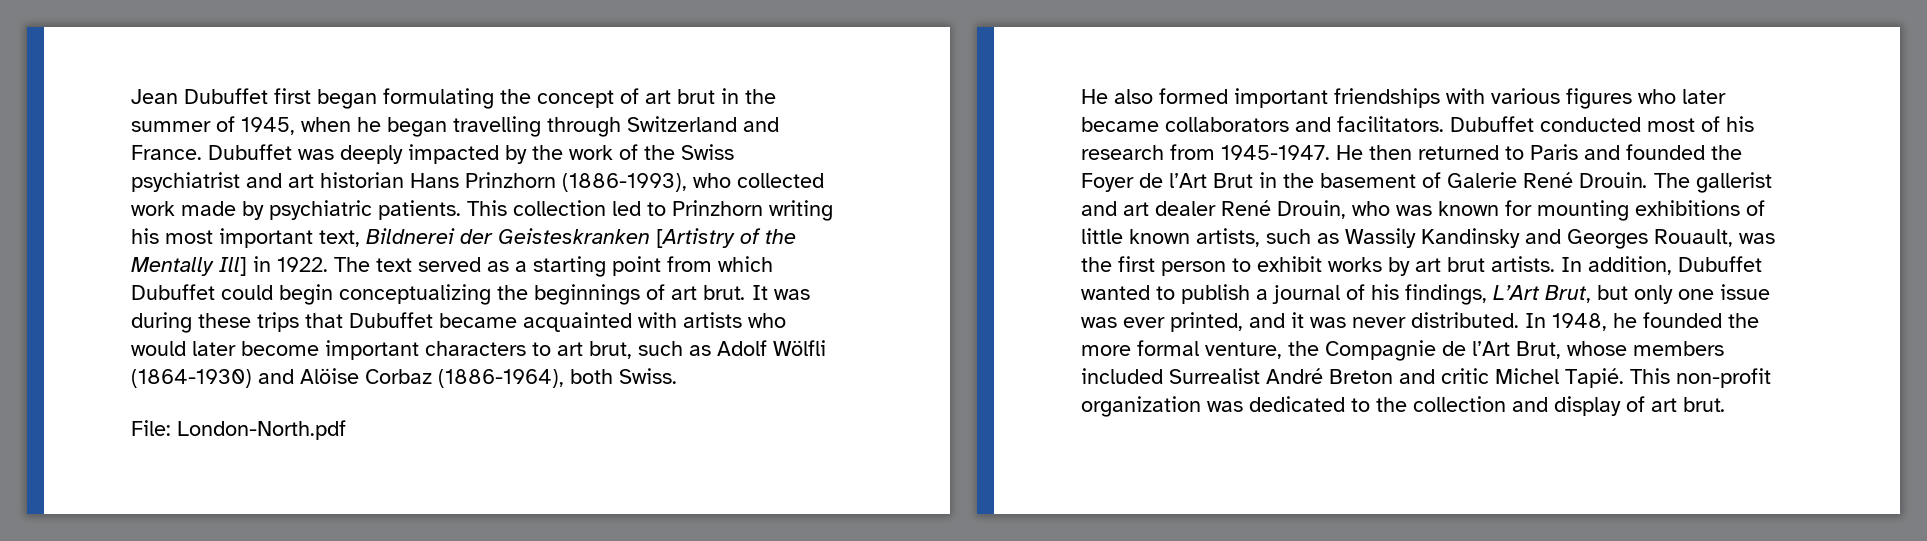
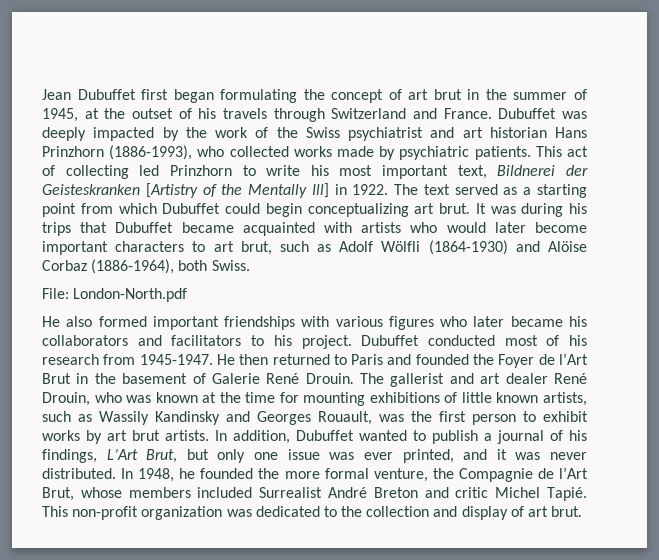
[301,116,541,137] when he began travelling -> [84,108,267,119] at the outset of his travels
[131,201,175,216] work -> [293,146,332,157] works
[513,200,833,221] collection led to Prinzhorn writing -> [567,146,588,157] [42,165,301,179] act of collecting led Prinzhorn to write
[497,284,665,305] the beginnings of -> (409, 210) none
[198,313,251,328] these -> [569,203,587,214] his
(1159, 124) none -> [568,316,587,327] his
[1337,116,1444,132] facilitators. -> [171,335,352,349] facilitators to his project.
(1499, 208) none -> [202,392,276,403] at the time

